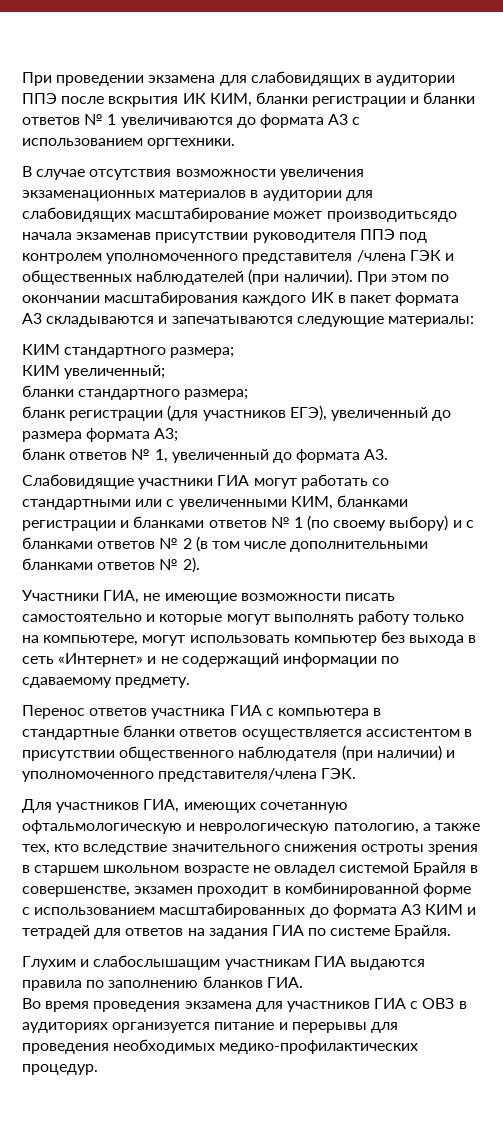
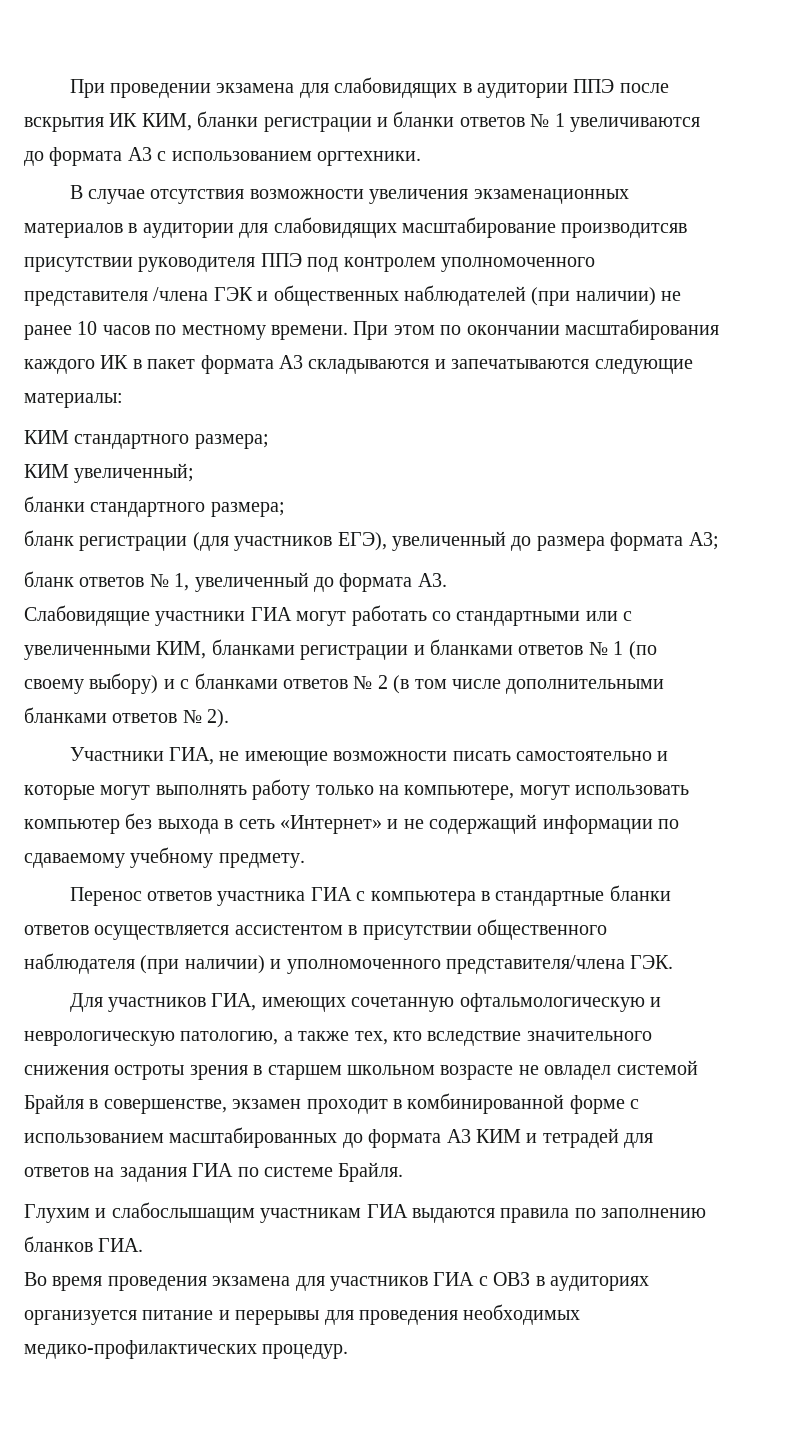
[273,211,457,222] [22,232,152,240] может производитьсядо начала экзаменав -> [561,223,688,238] производитсяв
[283,269,353,285] наличии). -> [575,287,682,306] [24,321,348,340] наличии) не ранее 10 часов по местному времени.
(112, 682) none -> [130,847,214,868] учебному

